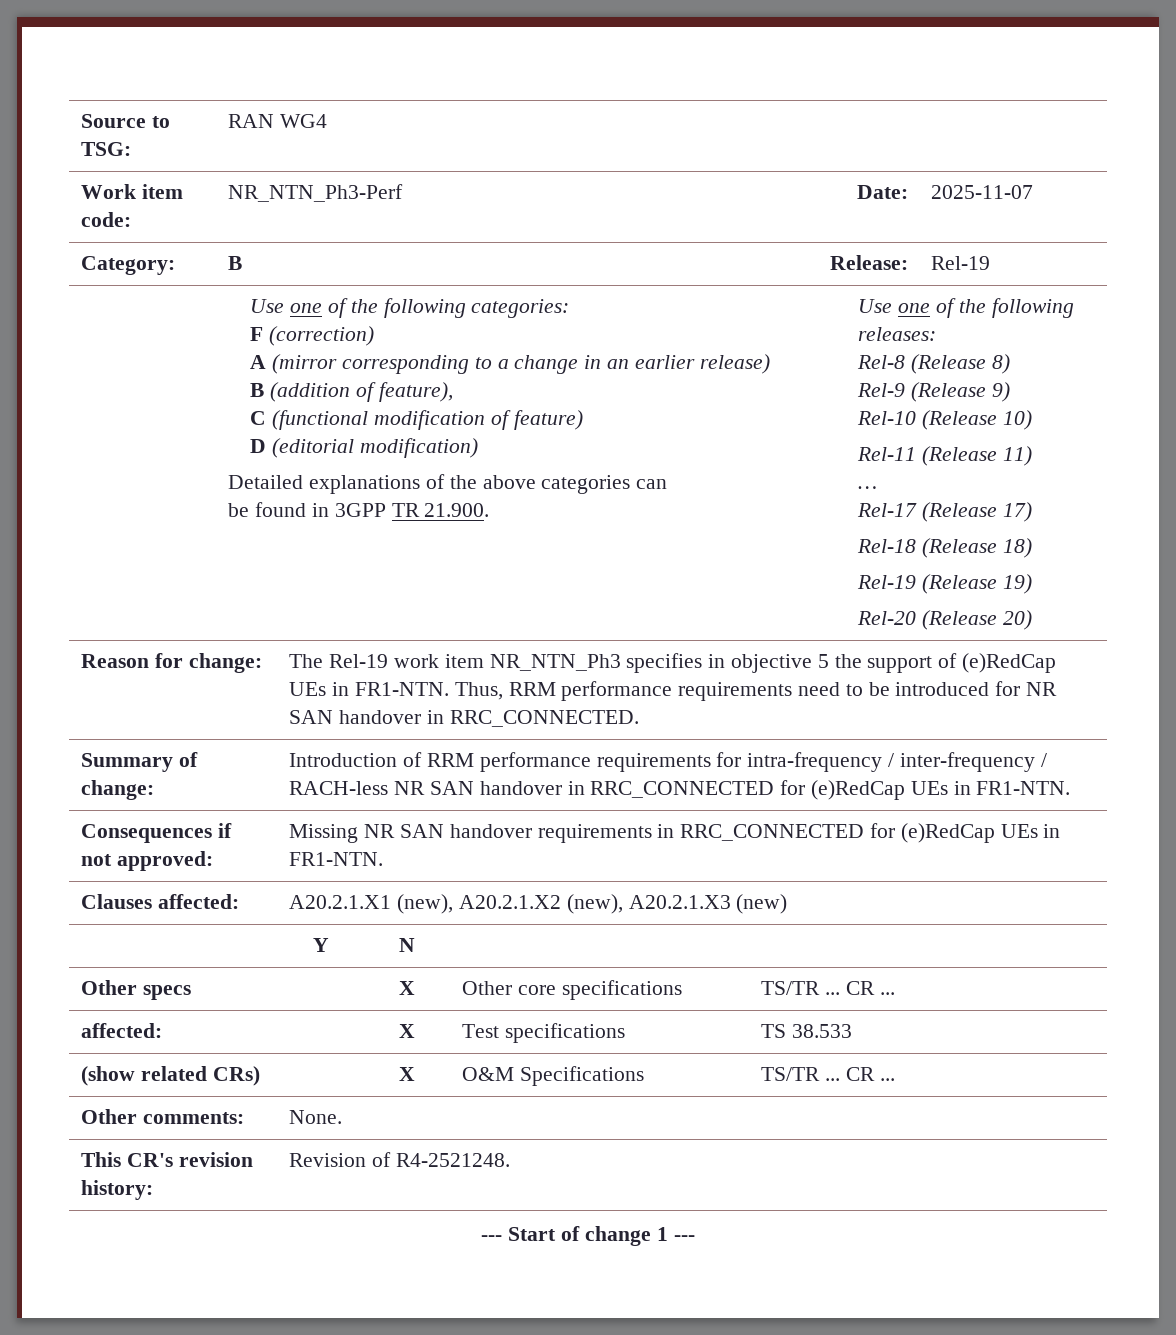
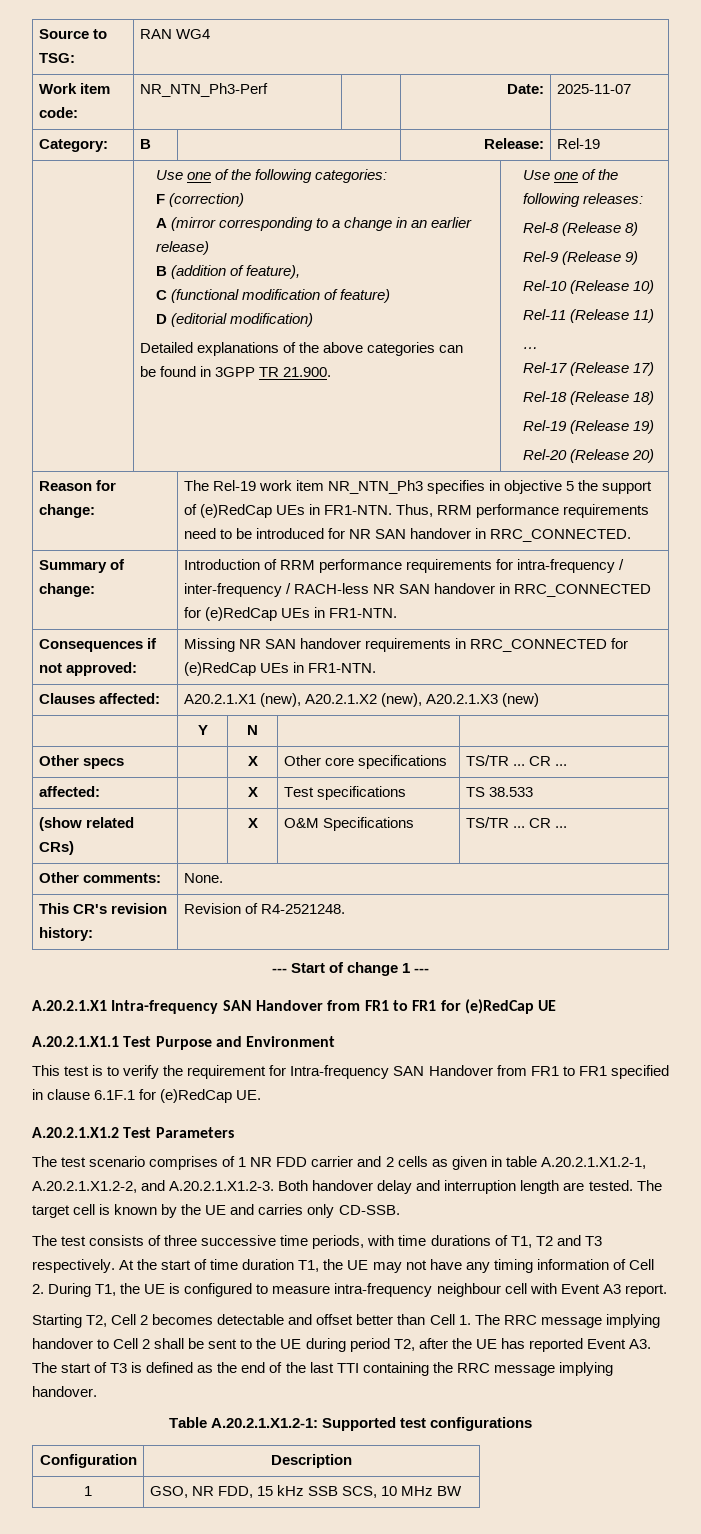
(695, 1238) none -> [32,999,557,1014] [32,1036,336,1050] [32,1065,669,1079] [32,1089,262,1103] [32,1127,234,1138] [32,1156,646,1170] [32,1180,662,1194] [32,1204,400,1218] [32,1235,602,1249] [32,1259,654,1273] [32,1283,667,1297] [32,1314,660,1328] [32,1338,651,1352] [32,1362,613,1376] [32,1386,97,1397] [168,1417,533,1431] [39,1454,137,1468] [271,1454,352,1468] [84,1486,92,1496] [149,1485,463,1498] // A.20.2.1.X1 Intra-frequency SAN Handover from FR1 to FR1 for (e)RedCap UE // A.20.2.1.X1.1 Test Purpose and Environment // This test is to verify the requirement for Intra-frequency SAN Handover from FR1 to FR1 specified in clause 6.1F.1 for (e)RedCap UE. // A.20.2.1.X1.2 Test Parameters // The test scenario comprises of 1 NR FDD carrier and 2 cells as given in table A.20.2.1.X1.2-1, A.20.2.1.X1.2-2, and A.20.2.1.X1.2-3. Both handover delay and interruption length are tested. The target cell is known by the UE and carries only CD-SSB. // The test consists of three successive time periods, with time durations of T1, T2 and T3 respectively. At the start of time duration T1, the UE may not have any timing information of Cell 2. During T1, the UE is configured to measure intra-frequency neighbour cell with Event A3 report. // Starting T2, Cell 2 becomes detectable and offset better than Cell 1. The RRC message implying handover to Cell 2 shall be sent to the UE during period T2, after the UE has reported Event A3. The start of T3 is defined as the end of the last TTI containing the RRC message implying handover. // Table A.20.2.1.X1.2-1: Supported test configurations // Configuration | Description // 1 | GSO, NR FDD, 15 kHz SSB SCS, 10 MHz BW

